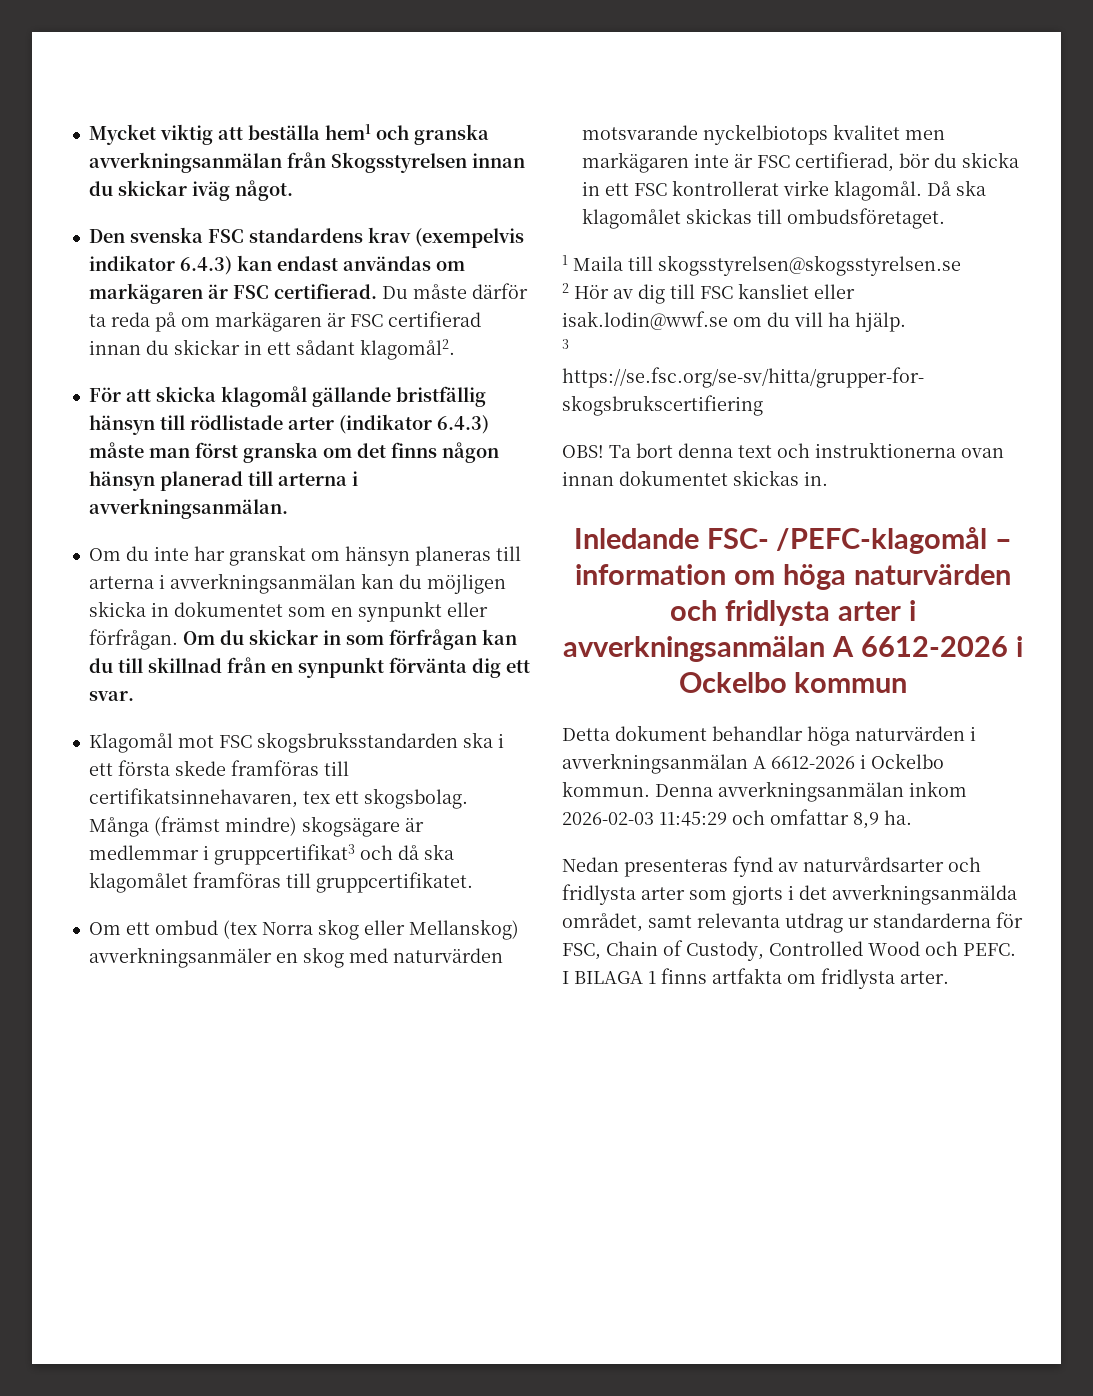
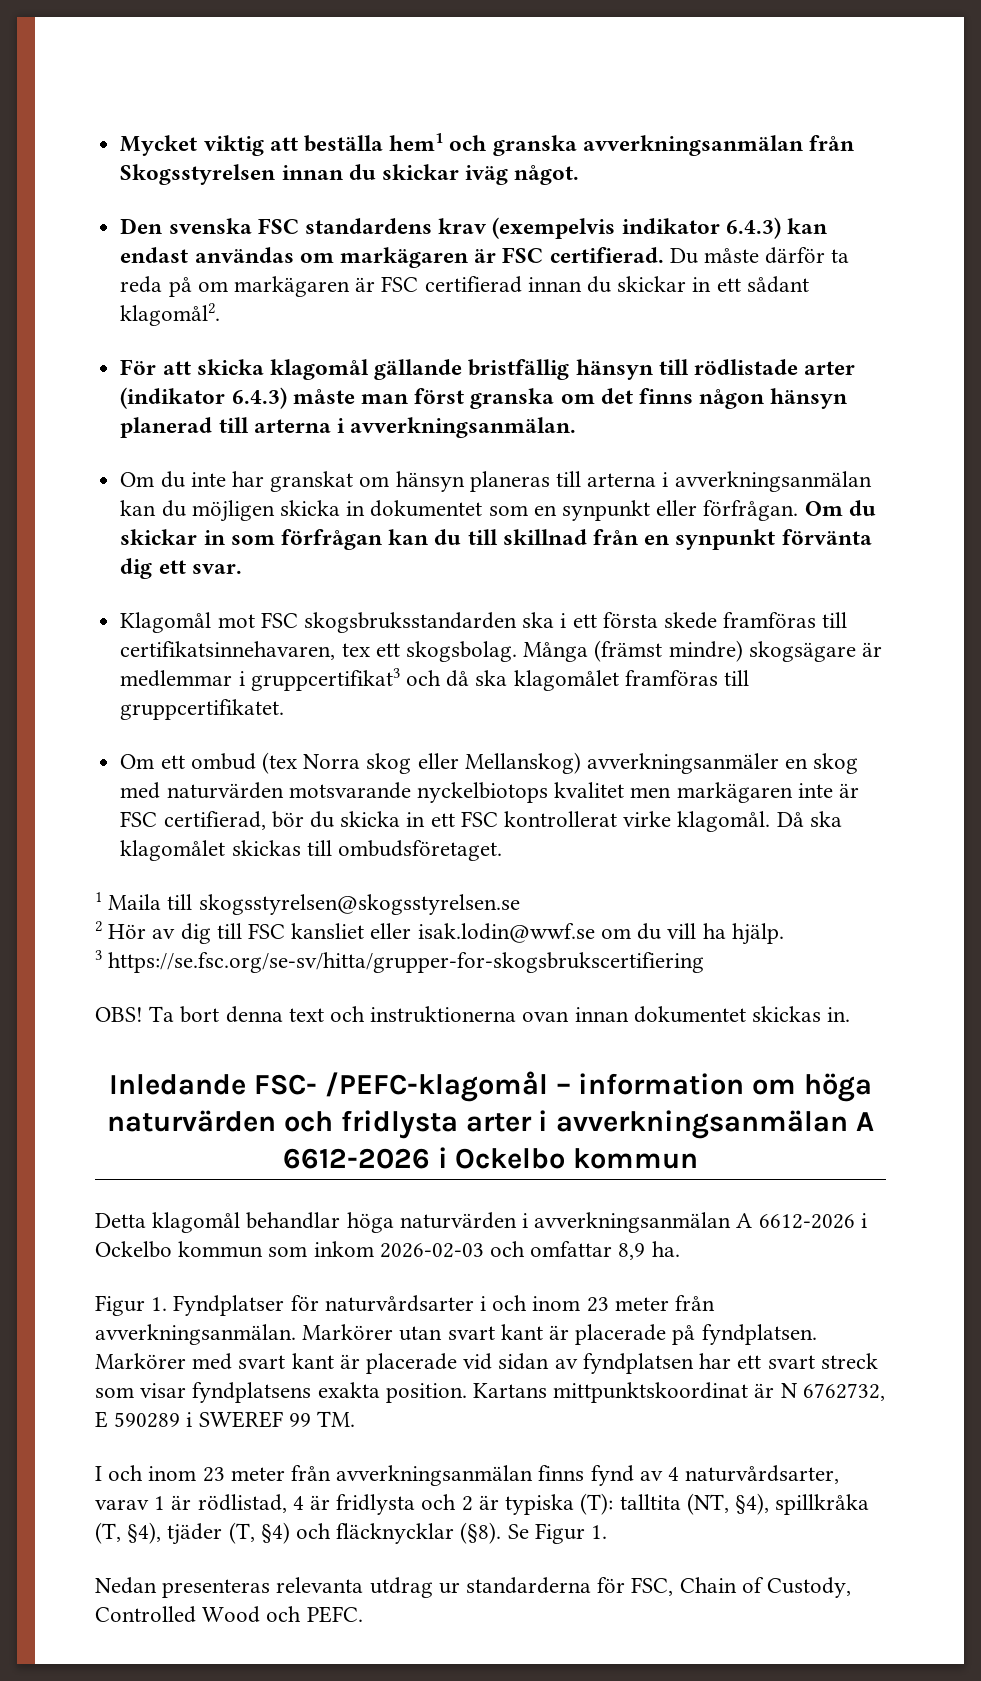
[615,725,707,741] dokument -> [152,1212,241,1233] klagomål
[562,781,904,802] kommun. Denna avverkningsanmälan -> [178,1241,308,1258] kommun som
[659,811,727,826] 11:45:29 -> (484, 1250) none
[562,856,981,877] [562,884,1017,905] [562,913,692,932] Nedan presenteras fynd av naturvårdsarter och fridlysta arter som gjorts i det avverkningsanmälda området, samt -> [95,1295,716,1316] [95,1324,817,1345] [95,1353,878,1374] [95,1382,885,1403] [95,1411,356,1428] [95,1465,840,1486] [95,1493,870,1515] [95,1522,608,1545] [95,1577,271,1598] Figur 1. Fyndplatser för naturvårdsarter i och inom 23 meter från avverkningsanmälan. Markörer utan svart kant är placerade på fyndplatsen. Markörer med svart kant är placerade vid sidan av fyndplatsen har ett svart streck som visar fyndplatsens exakta position. Kartans mittpunktskoordinat är N 6762732, E 590289 i SWEREF 99 TM. // I och inom 23 meter från avverkningsanmälan finns fynd av 4 naturvårdsarter, varav 1 är rödlistad, 4 är fridlysta och 2 är typiska (T): talltita (NT, §4), spillkråka (T, §4), tjäder (T, §4) och fläcknycklar (§8). Se Figur 1. // Nedan presenteras
[562,968,949,989] I BILAGA 1 finns artfakta om fridlysta arter. -> (363, 1614) none

